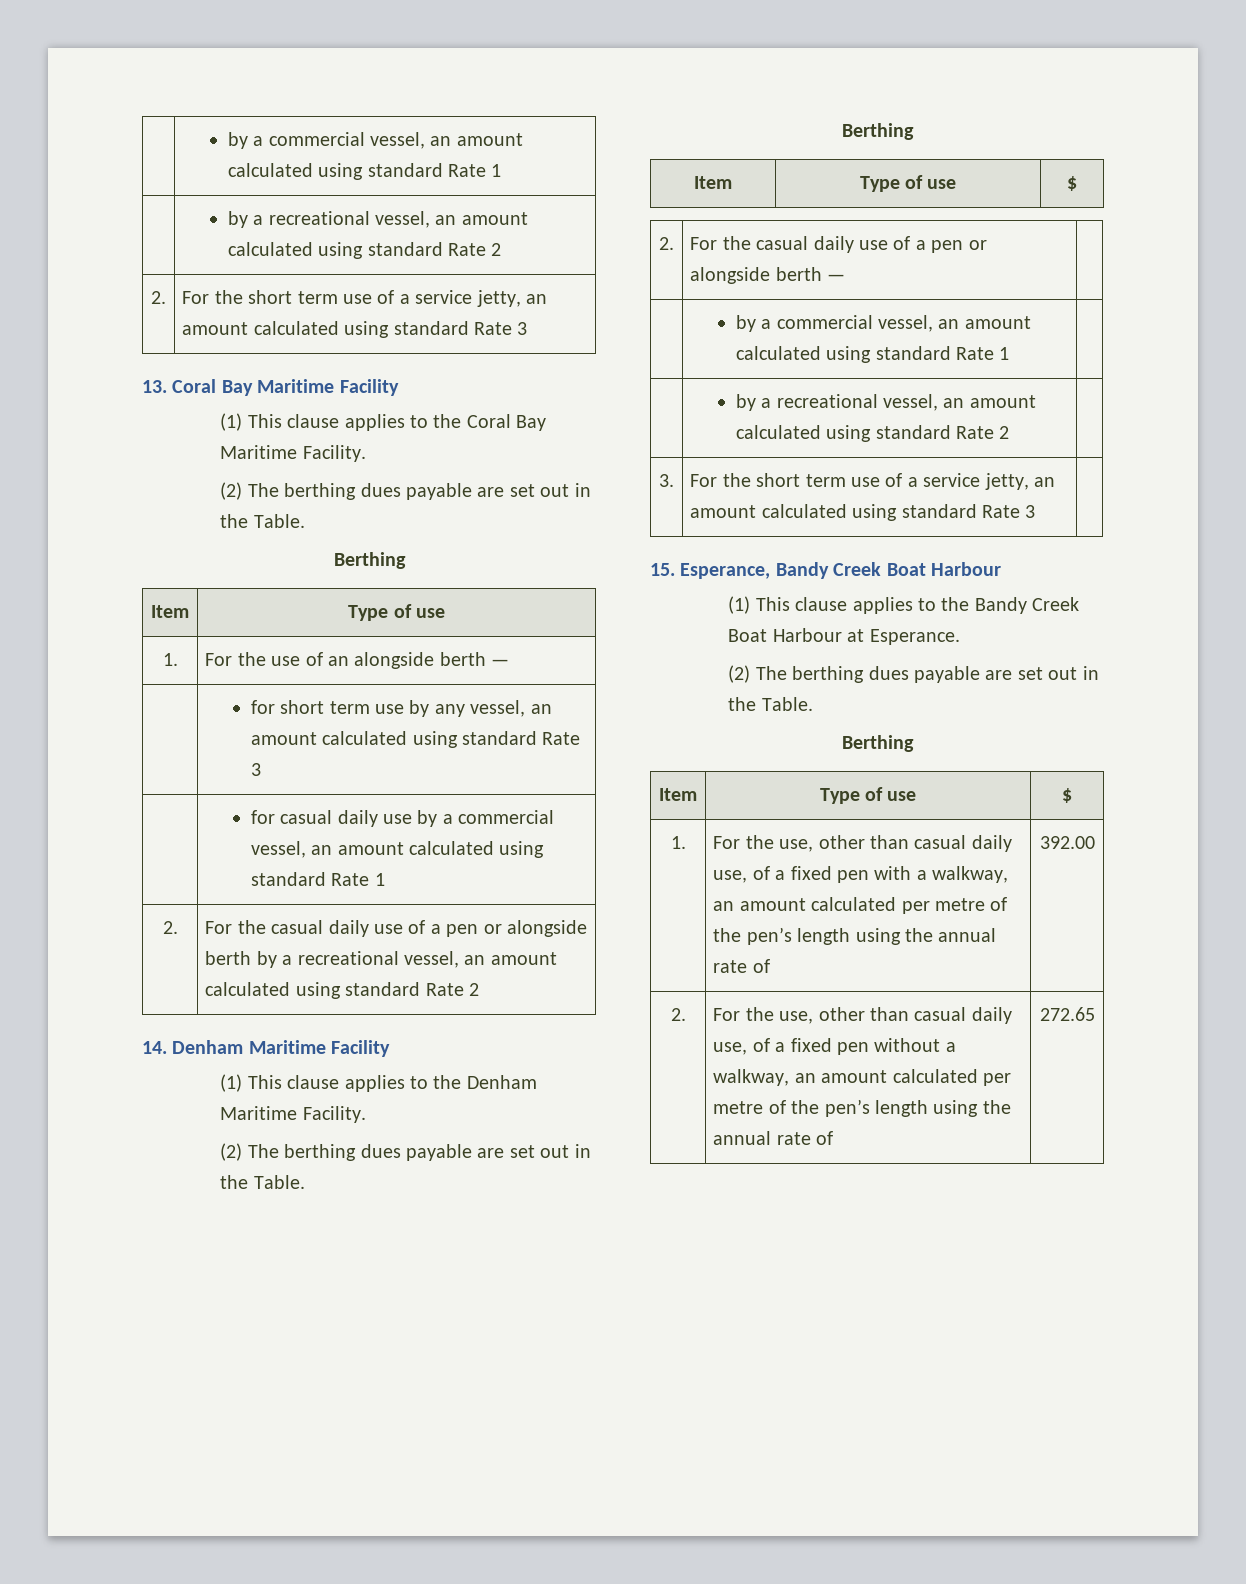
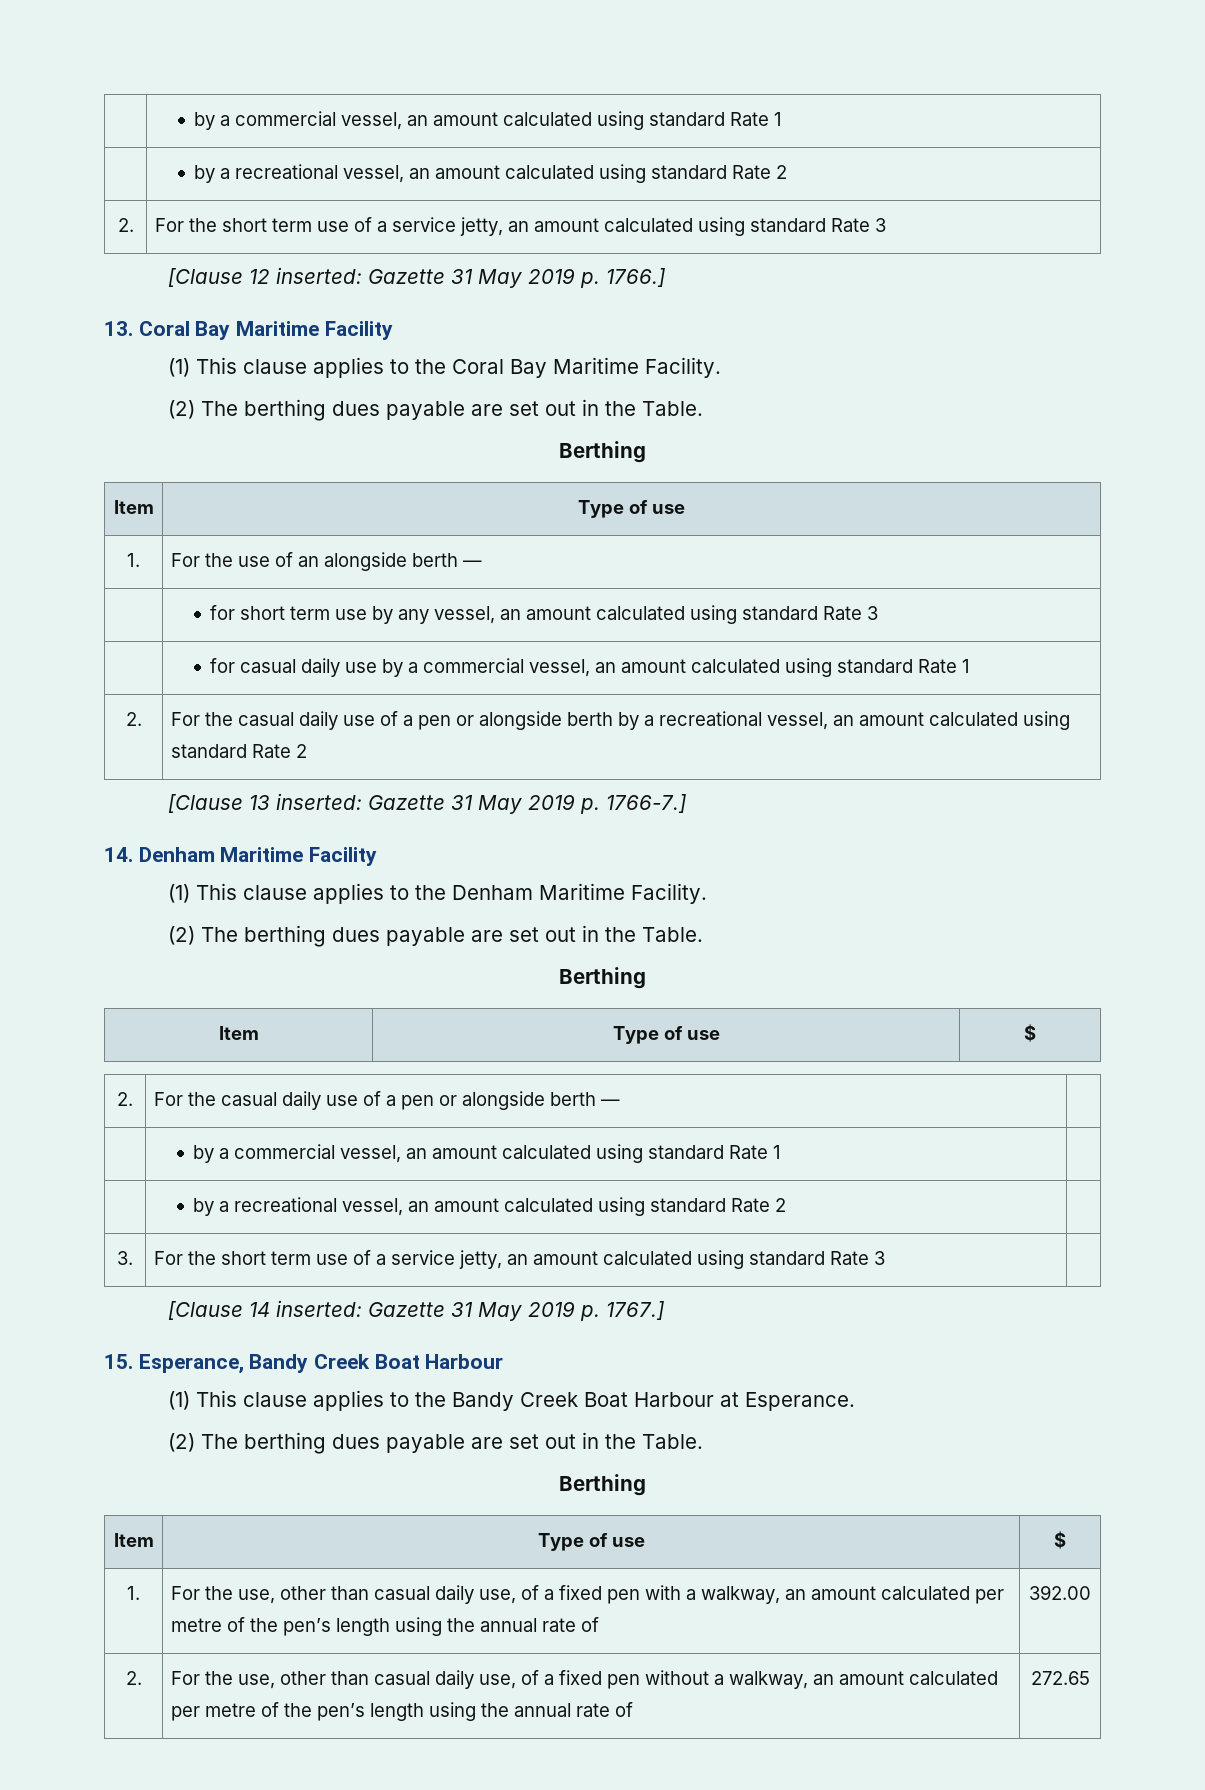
(528, 328) none -> [168,267,666,288] // [Clause 12 inserted: Gazette 31 May 2019 p. 1766.]
(479, 989) none -> [168,793,687,814] // [Clause 13 inserted: Gazette 31 May 2019 p. 1766-7.]
(1036, 511) none -> [168,1300,665,1321] // [Clause 14 inserted: Gazette 31 May 2019 p. 1767.]

